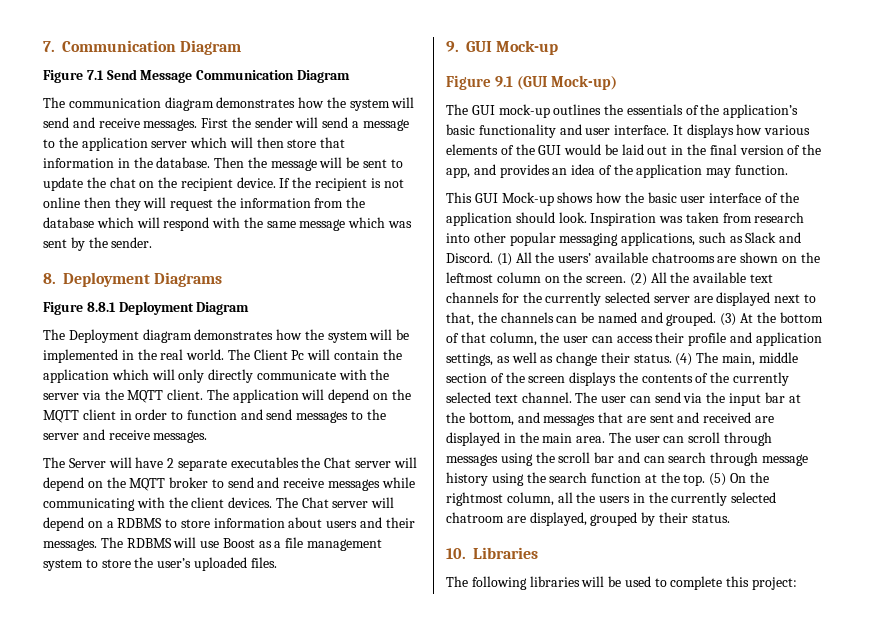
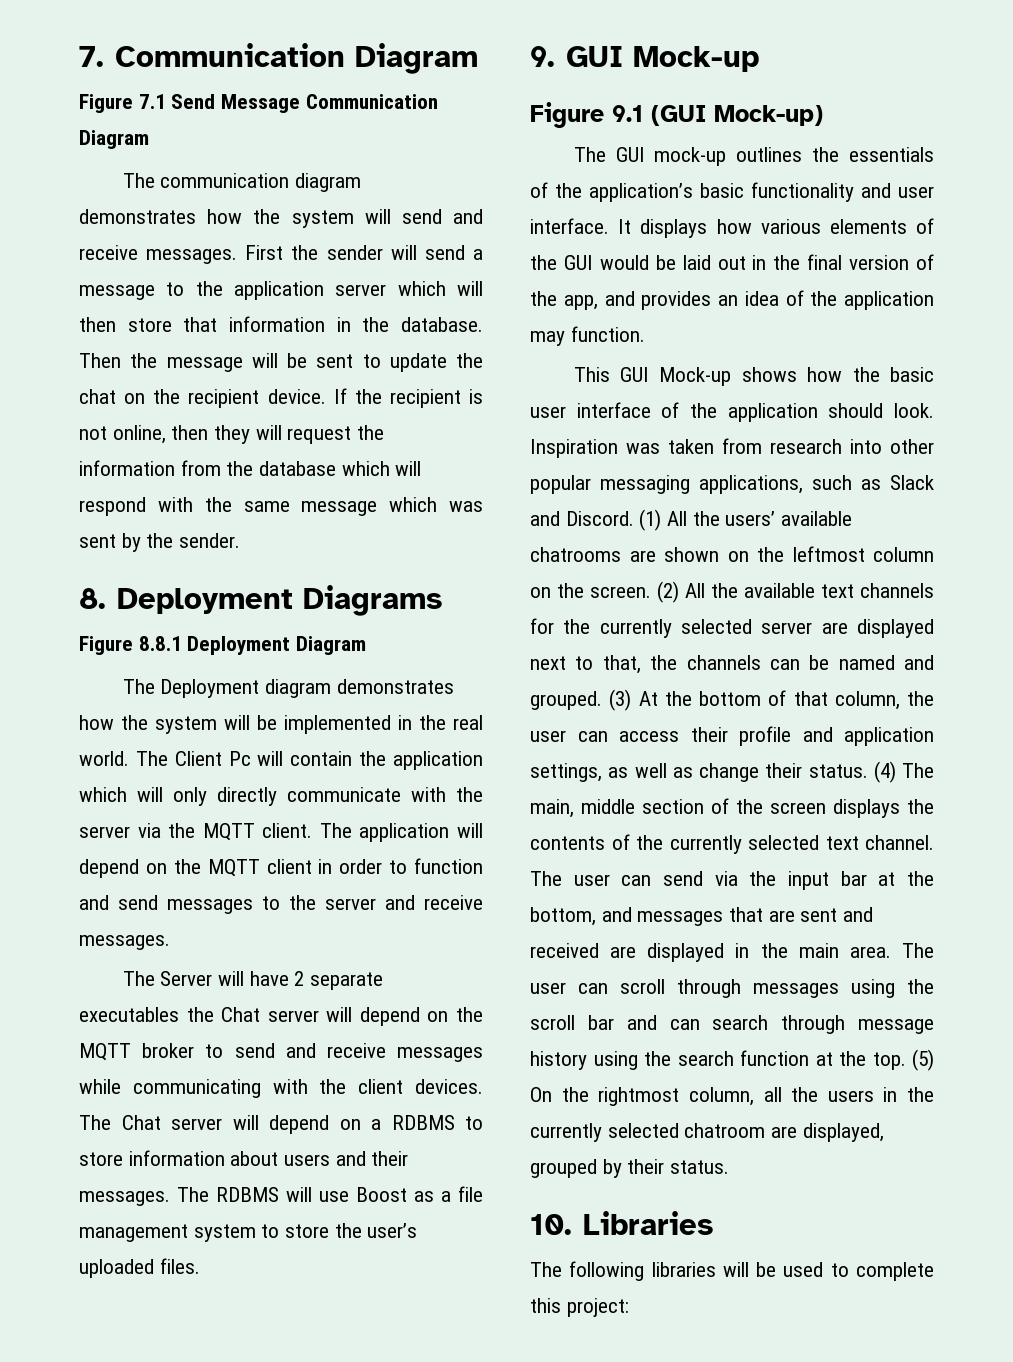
[43,197,80,208] online -> [112,425,166,444] online,

